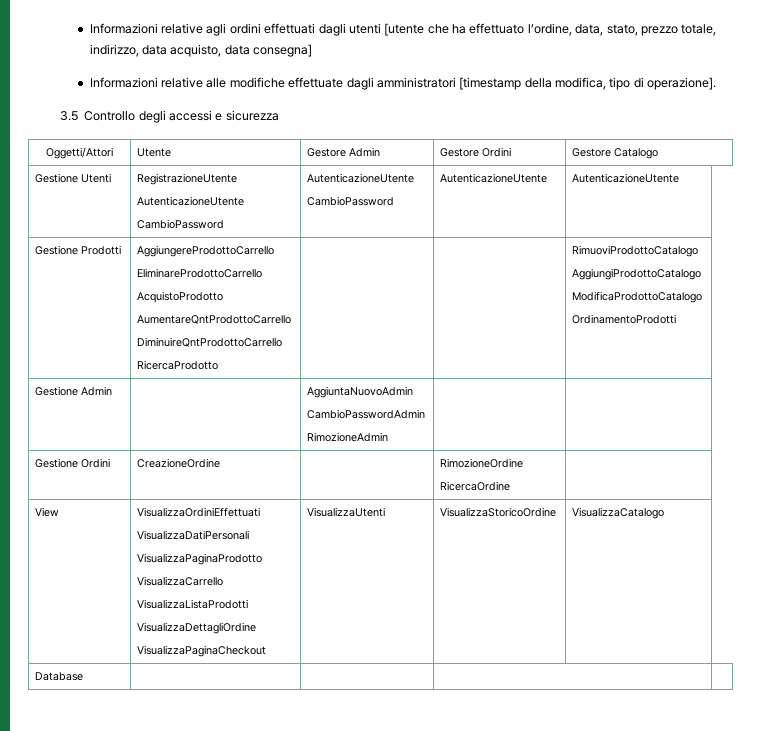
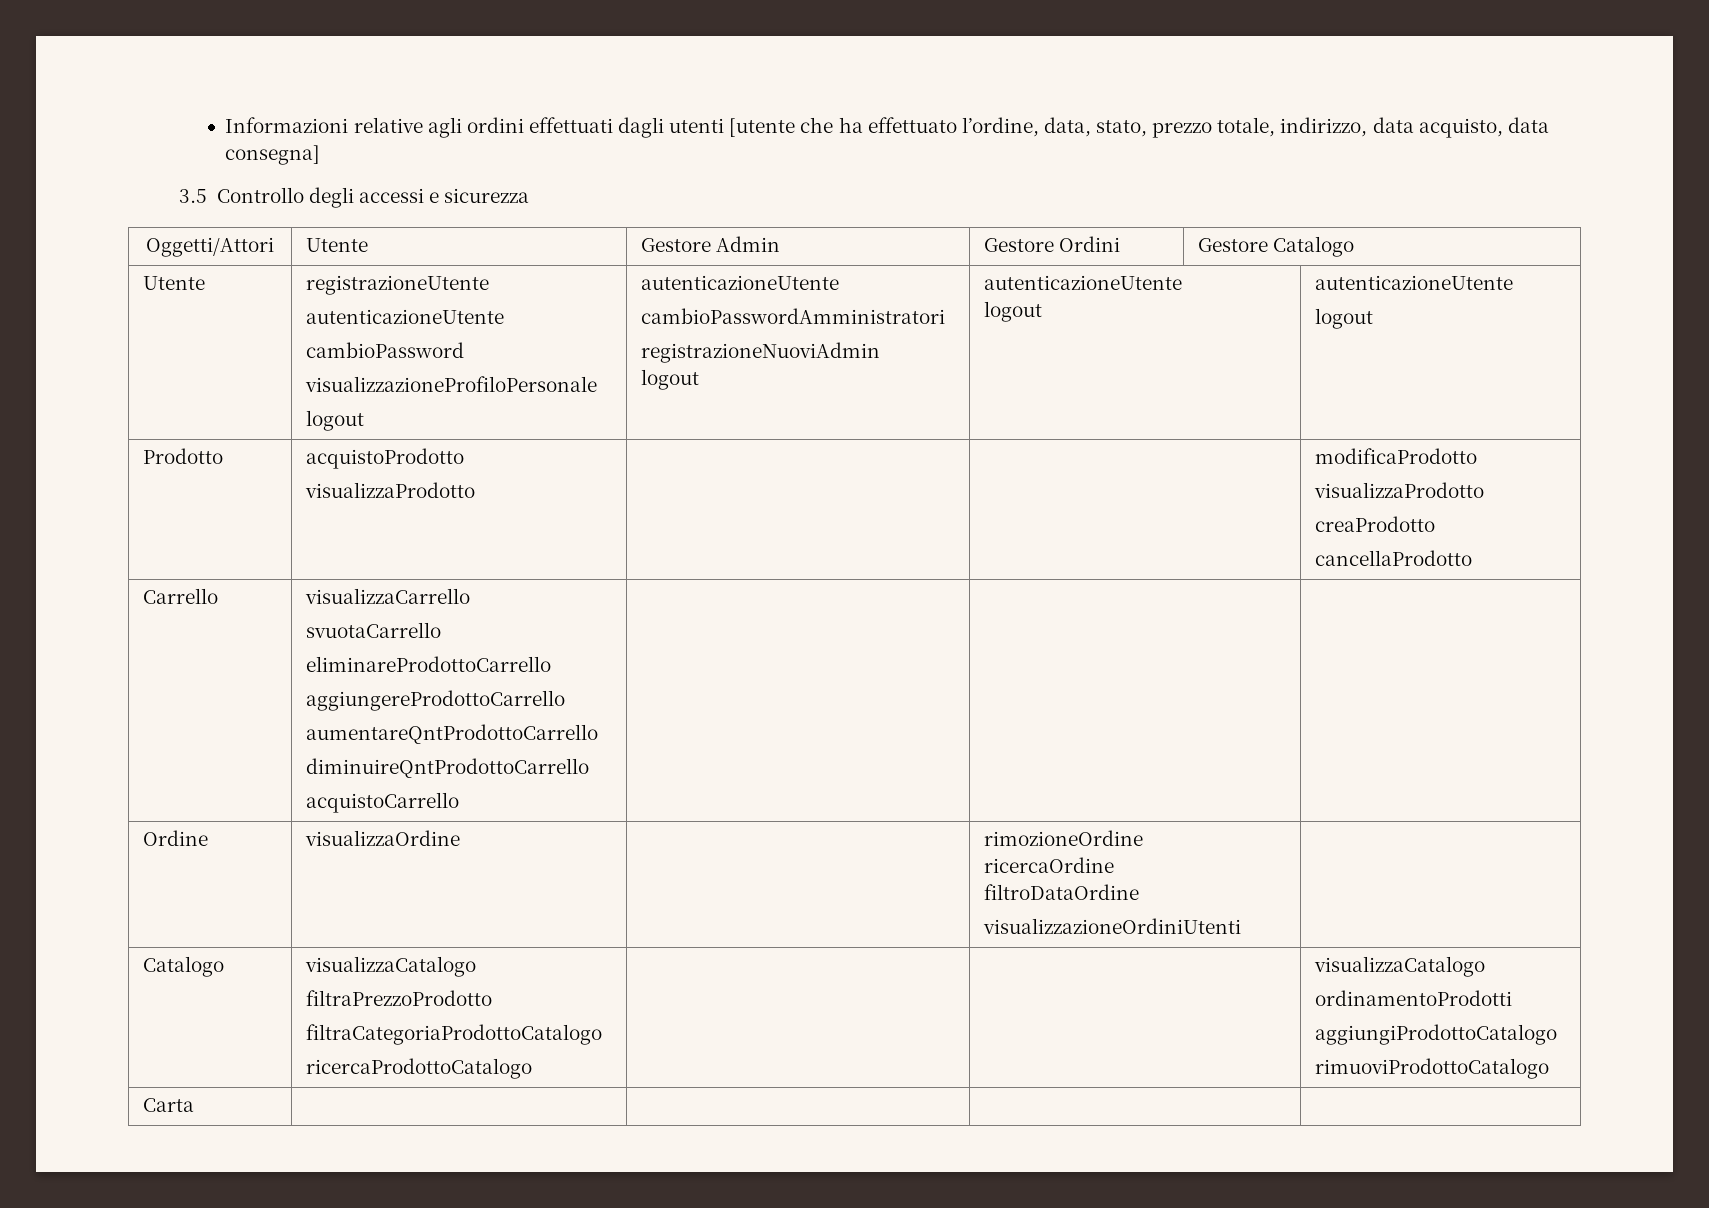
[89,77,717,90] // Informazioni relative alle modifiche effettuate dagli amministratori [timestamp della modifica, tipo di operazione]. -> (321, 155) none
[35,173,112,183] [137,173,238,185] [137,196,245,206] [137,219,225,229] [307,173,415,183] [307,196,395,206] [440,173,548,183] [572,173,680,183] [35,245,122,255] [137,245,275,257] [137,268,263,278] [137,291,224,303] [137,315,292,324] [137,337,283,347] [137,360,219,370] [572,245,699,257] [572,268,702,280] [572,291,703,303] [572,314,677,324] [35,386,113,396] [307,386,414,398] [307,409,426,419] [307,432,389,442] [35,458,111,468] [137,458,221,468] [440,458,524,468] [440,481,511,491] [35,507,60,517] [137,507,261,517] [137,530,250,540] [137,553,263,565] [137,576,224,586] [137,599,249,609] [137,622,257,634] [137,645,267,657] [307,507,386,517] [440,507,557,517] [572,507,665,519] [35,672,84,681] Gestione Utenti | RegistrazioneUtente // AutenticazioneUtente // CambioPassword | AutenticazioneUtente // CambioPassword | AutenticazioneUtente | AutenticazioneUtente // Gestione Prodotti | AggiungereProdottoCarrello // EliminareProdottoCarrello // AcquistoProdotto // AumentareQntProdottoCarrello // DiminuireQntProdottoCarrello // RicercaProdotto | | | RimuoviProdottoCatalogo // AggiungiProdottoCatalogo // ModificaProdottoCatalogo // OrdinamentoProdotti // Gestione Admin | | AggiuntaNuovoAdmin // CambioPasswordAdmin // RimozioneAdmin | | // Gestione Ordini | CreazioneOrdine | | RimozioneOrdine // RicercaOrdine | // View | VisualizzaOrdiniEffettuati // VisualizzaDatiPersonali // VisualizzaPaginaProdotto // VisualizzaCarrello // VisualizzaListaProdotti // VisualizzaDettagliOrdine // VisualizzaPaginaCheckout | VisualizzaUtenti | VisualizzaStoricoOrdine | VisualizzaCatalogo // Database -> [143,276,206,290] [306,275,490,295] [306,309,505,324] [306,342,465,358] [305,376,598,392] [306,410,365,431] [641,275,840,290] [641,308,946,324] [641,342,881,363] [641,369,700,390] [984,275,1183,290] [984,301,1043,322] [1315,275,1514,290] [1315,308,1374,329] [143,448,224,464] [306,448,465,469] [305,482,476,498] [1315,448,1478,464] [1314,482,1485,498] [1315,516,1436,532] [1315,550,1473,566] [143,588,219,604] [305,588,471,604] [306,622,442,638] [306,656,552,672] [306,690,566,711] [306,724,599,744] [306,758,590,778] [306,792,460,813] [143,830,209,846] [305,830,461,846] [984,830,1144,846] [984,857,1115,873] [984,884,1140,900] [983,918,1242,934] [143,956,225,977] [305,956,477,977] [306,990,493,1006] [306,1024,603,1045] [306,1058,533,1079] [1314,956,1486,977] [1315,990,1513,1006] [1315,1024,1558,1045] [1315,1058,1550,1079] [143,1098,195,1112] Utente | registrazioneUtente // autenticazioneUtente // cambioPassword // visualizzazioneProfiloPersonale // logout | autenticazioneUtente // cambioPasswordAmministratori // registrazioneNuoviAdmin // logout | autenticazioneUtente // logout | autenticazioneUtente // logout // Prodotto | acquistoProdotto // visualizzaProdotto | | | modificaProdotto // visualizzaProdotto // creaProdotto // cancellaProdotto // Carrello | visualizzaCarrello // svuotaCarrello // eliminareProdottoCarrello // aggiungereProdottoCarrello // aumentareQntProdottoCarrello // diminuireQntProdottoCarrello // acquistoCarrello | | | // Ordine | visualizzaOrdine | | rimozioneOrdine // ricercaOrdine // filtroDataOrdine // visualizzazioneOrdiniUtenti | // Catalogo | visualizzaCatalogo // filtraPrezzoProdotto // filtraCategoriaProdottoCatalogo // ricercaProdottoCatalogo | | | visualizzaCatalogo // ordinamentoProdotti // aggiungiProdottoCatalogo // rimuoviProdottoCatalogo // Carta

